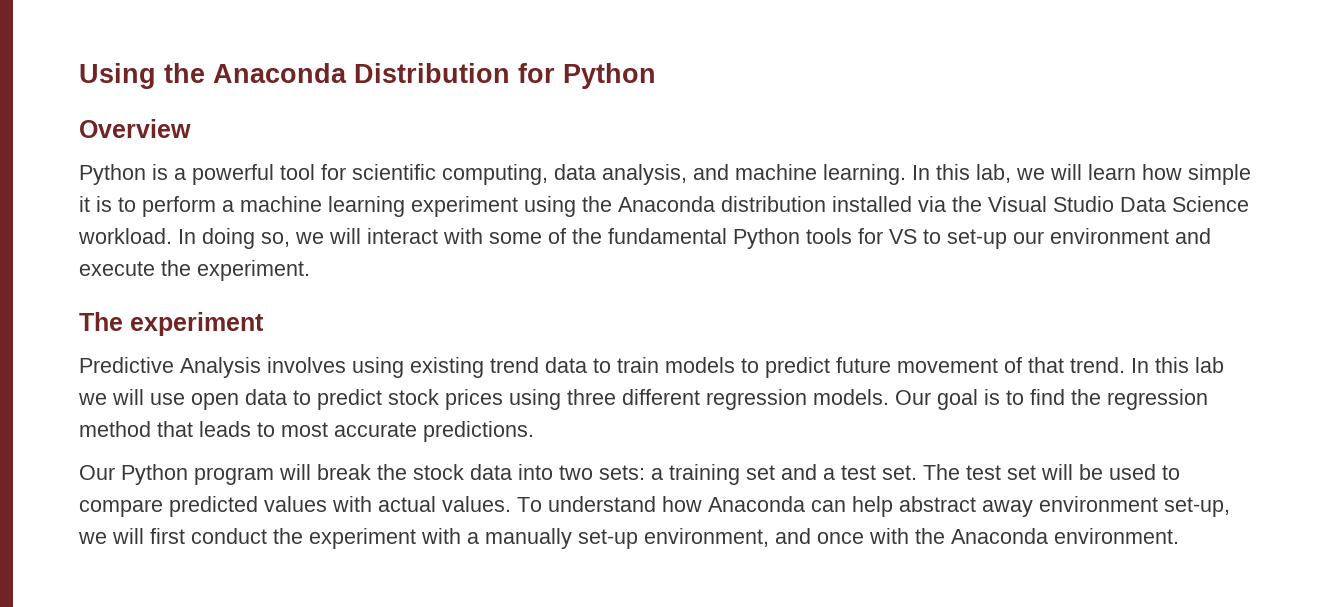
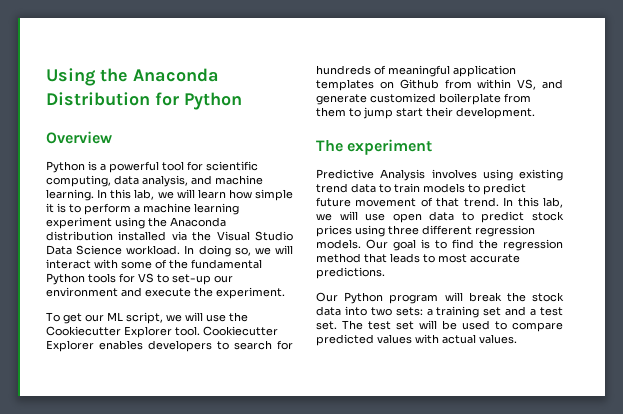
(310, 270) none -> [46,312,248,324] [46,326,278,338] [46,340,293,352] [316,65,516,77] [316,79,563,91] [316,93,531,105] [316,107,535,119] // To get our ML script, we will use the Cookiecutter Explorer tool. Cookiecutter Explorer enables developers to search for hundreds of meaningful application templates on Github from within VS, and generate customized boilerplate from them to jump start their development.
[1195,357,1224,373] lab -> [543,197,563,208] lab,
[517,496,1230,517] [78,528,1179,549] To understand how Anaconda can help abstract away environment set-up, we will first conduct the experiment with a manually set-up environment, and once with the Anaconda environment. -> (517, 339) none

